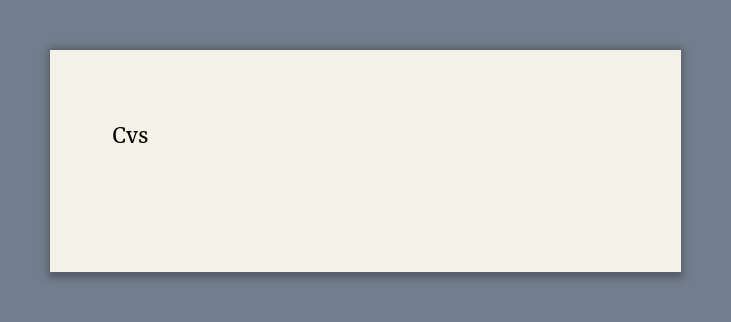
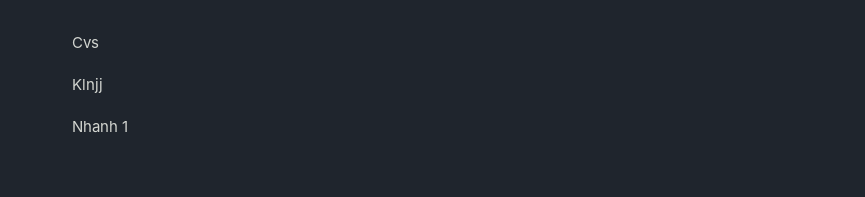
(149, 135) none -> [72,77,103,93] [72,121,129,133] // Klnjj // Nhanh 1

